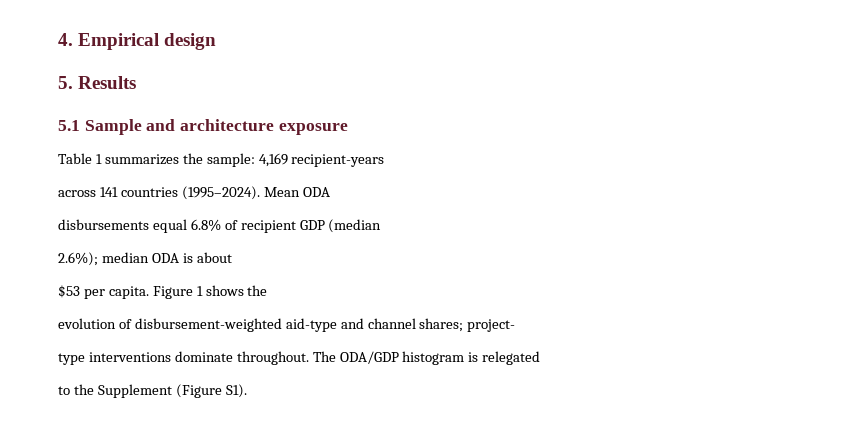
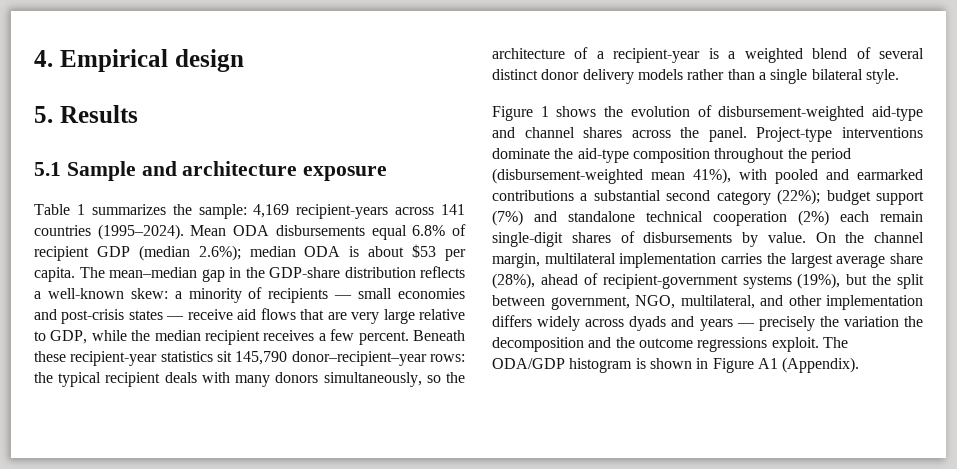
(385, 160) // -> (389, 211) none
(330, 192) // -> (270, 230) none
(382, 226) // -> (190, 253) none
(232, 257) // -> (405, 251) none
(149, 292) none -> [79,266,465,282] [34,287,466,303] [34,308,465,324] [34,329,465,345] [34,351,465,366] [34,372,466,387] [492,47,924,63] [492,69,899,84] The mean–median gap in the GDP-share distribution reflects a well-known skew: a minority of recipients — small economies and post-crisis states — receive aid flows that are very large relative to GDP, while the median recipient receives a few percent. Beneath these recipient-year statistics sit 145,790 donor–recipient–year rows: the typical recipient deals with many donors simultaneously, so the architecture of a recipient-year is a weighted blend of several distinct donor delivery models rather than a single bilateral style. //
(268, 290) // -> (624, 111) none
[419,318,516,332] [58,351,541,365] [58,384,247,398] shares; project- // type interventions dominate throughout. The ODA/GDP histogram is relegated // to the Supplement (Figure S1). -> [583,127,923,142] [492,148,851,163] [492,168,923,184] [492,189,924,205] [492,210,923,226] [492,231,924,247] [492,253,923,268] [492,273,924,289] [492,295,923,310] [492,315,923,331] [492,337,848,352] [492,357,860,373] shares across the panel. Project-type interventions dominate the aid-type composition throughout the period (disbursement-weighted mean 41%), with pooled and earmarked contributions a substantial second category (22%); budget support (7%) and standalone technical cooperation (2%) each remain single-digit shares of disbursements by value. On the channel margin, multilateral implementation carries the largest average share (28%), ahead of recipient-government systems (19%), but the split between government, NGO, multilateral, and other implementation differs widely across dyads and years — precisely the variation the decomposition and the outcome regressions exploit. The ODA/GDP histogram is shown in Figure A1 (Appendix).

